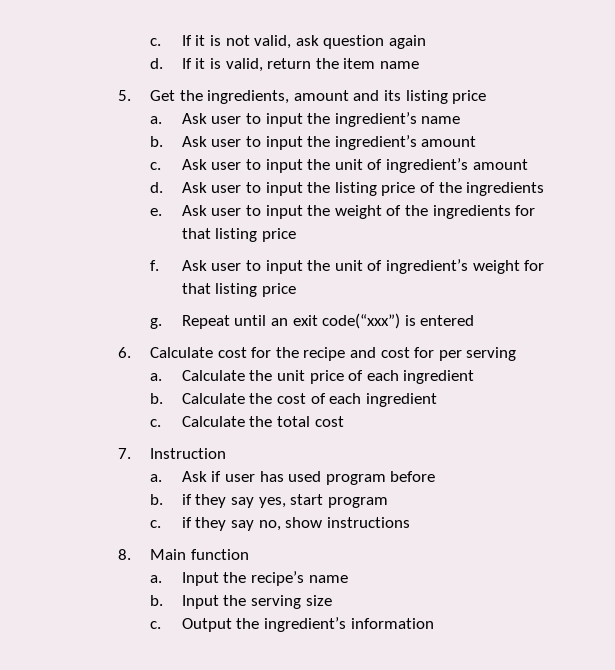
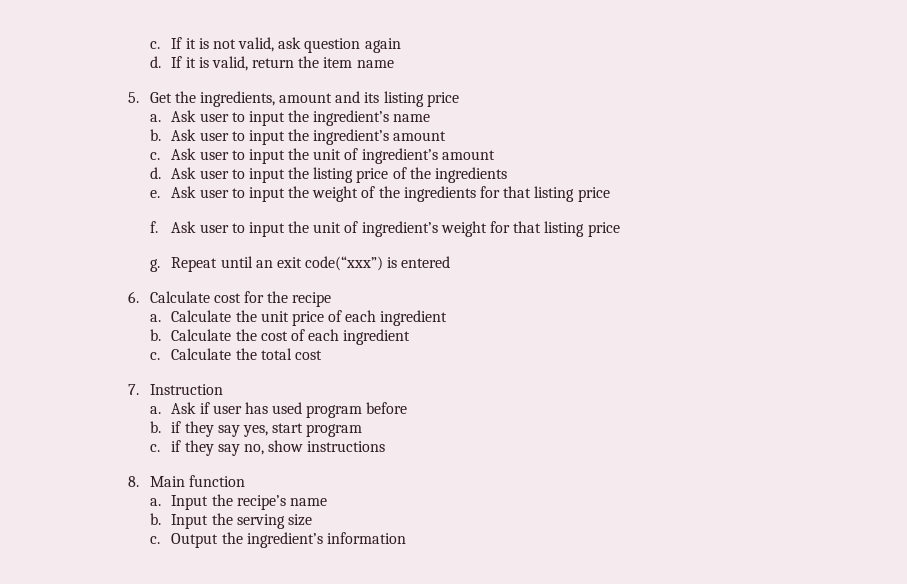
[350,347,517,361] and cost for per serving -> (332, 299) none

